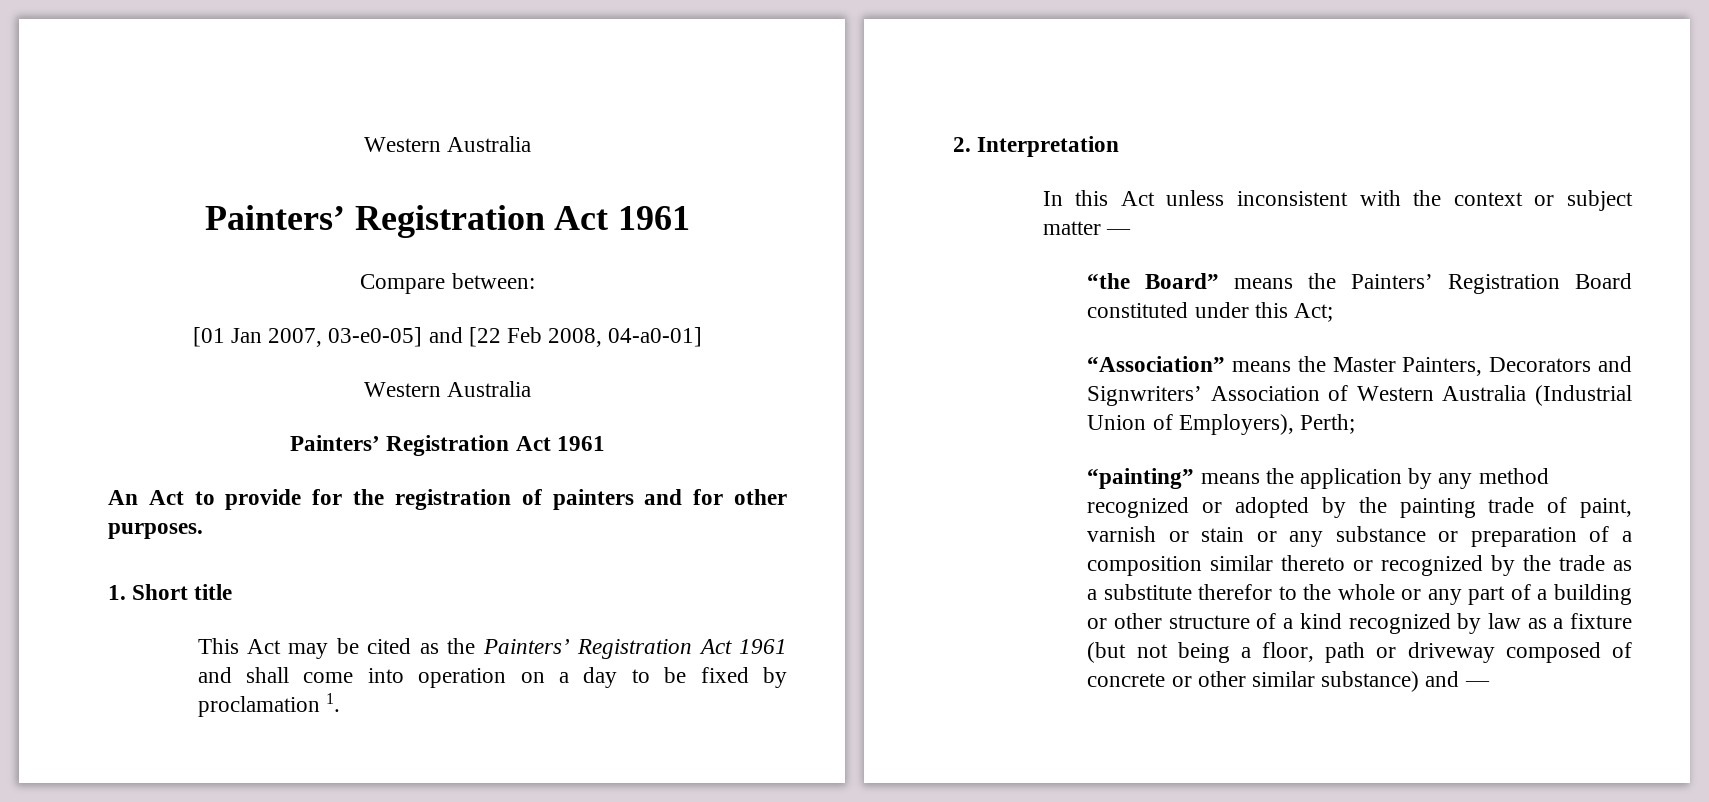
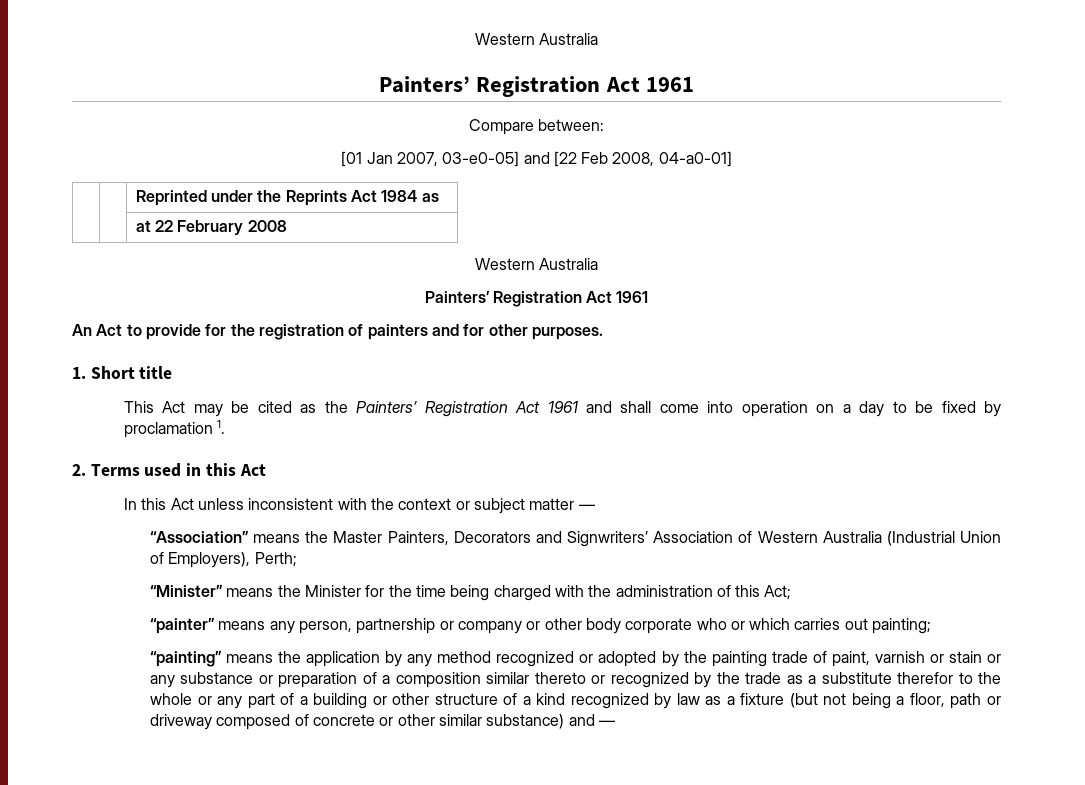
(703, 337) none -> [135,190,439,206] [135,220,287,235] // | | Reprinted under the Reprints Act 1984 as // | | at 22 February 2008
[977,136,1120,157] Interpretation -> [90,463,266,477] Terms used in this Act
[1087,273,1632,294] [1087,302,1334,322] // “the Board” means the Painters’ Registration Board constituted under this Act; -> (595, 507) none
(1356, 424) none -> [149,585,792,601] [149,618,932,634] // “Minister” means the Minister for the time being charged with the administration of this Act; // “painter” means any person, partnership or company or other body corporate who or which carries out painting;

